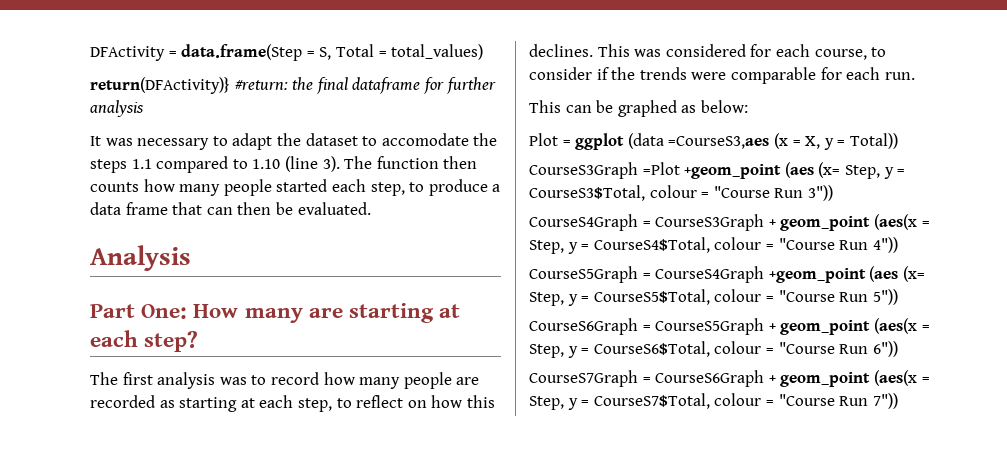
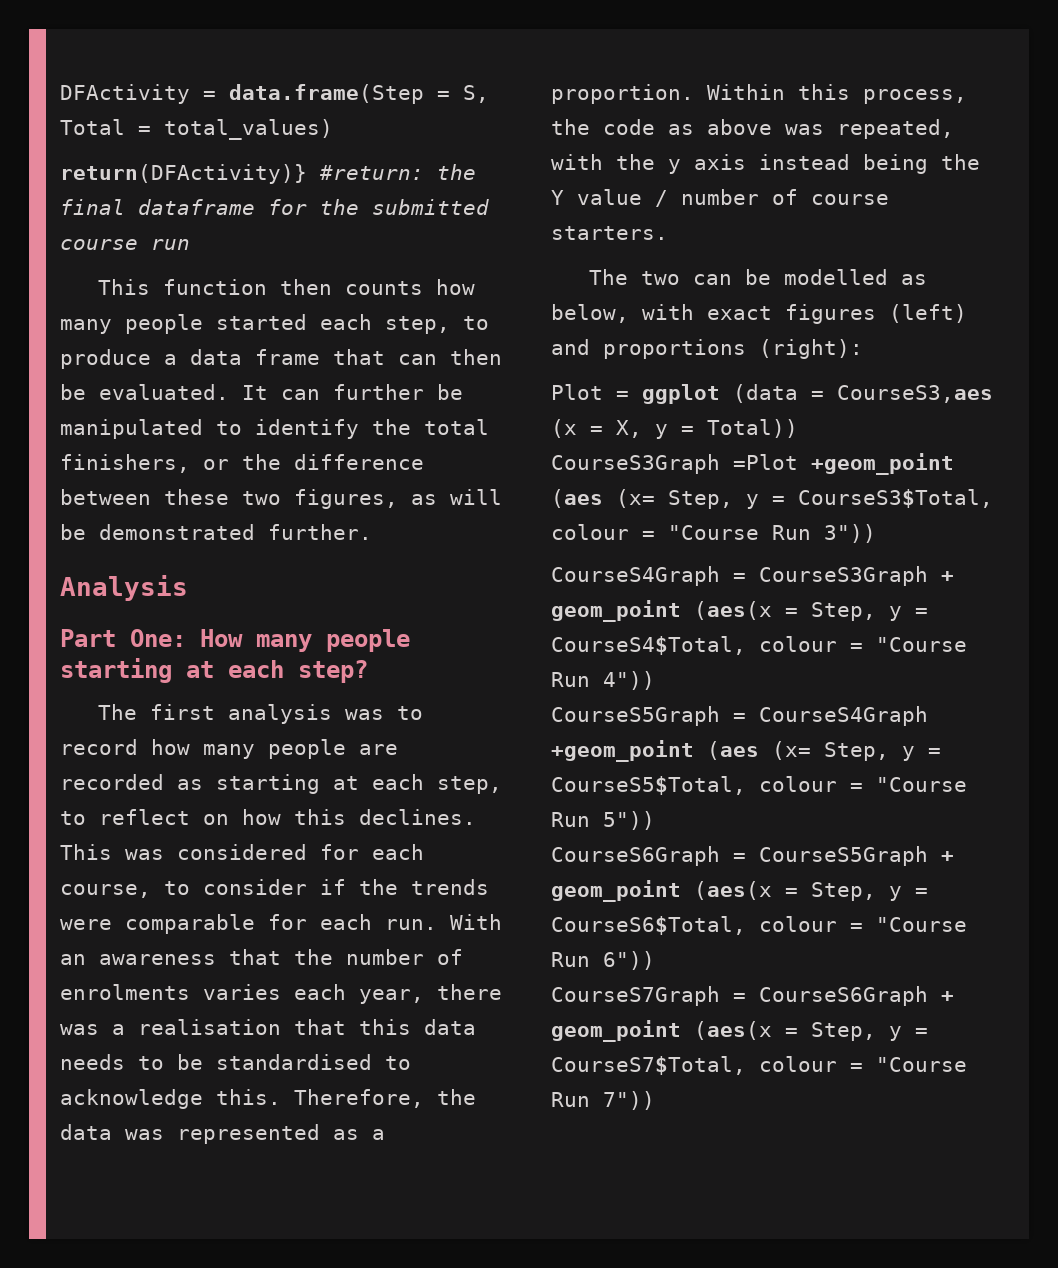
[446,77,496,94] [90,100,144,117] [90,133,498,150] [90,156,373,173] further analysis // It was necessary to adapt the dataset to accomodate the steps 1.1 compared to 1.10 (line 3). The -> [320,199,489,215] [60,239,190,250] [98,279,151,295] the submitted course run // This
(371, 208) none -> [242,384,463,400] [60,419,489,439] [60,454,424,473] [60,489,502,509] [60,524,372,540] It can further be manipulated to identify the total finishers, or the difference between these two figures, as will be demonstrated further.
[308,308,343,318] are -> [326,629,410,652] people
[529,100,748,117] // This can be graphed as below: -> [450,914,502,930] [60,949,463,965] [60,984,502,1004] [60,1019,476,1035] [60,1054,411,1070] [60,1089,476,1109] [60,1124,385,1144] [551,84,967,104] [551,119,954,139] [551,154,980,174] [551,189,889,207] [551,226,668,240] [589,269,928,285] [551,304,967,324] [551,339,863,359] With an awareness that the number of enrolments varies each year, there was a realisation that this data needs to be standardised to acknowledge this. Therefore, the data was represented as a proportion. Within this process, the code as above was repeated, with the y axis instead being the Y value / number of course starters. // The two can be modelled as below, with exact figures (left) and proportions (right):
[668,136,770,149] =CourseS3,aes -> [811,385,993,403] = CourseS3,aes

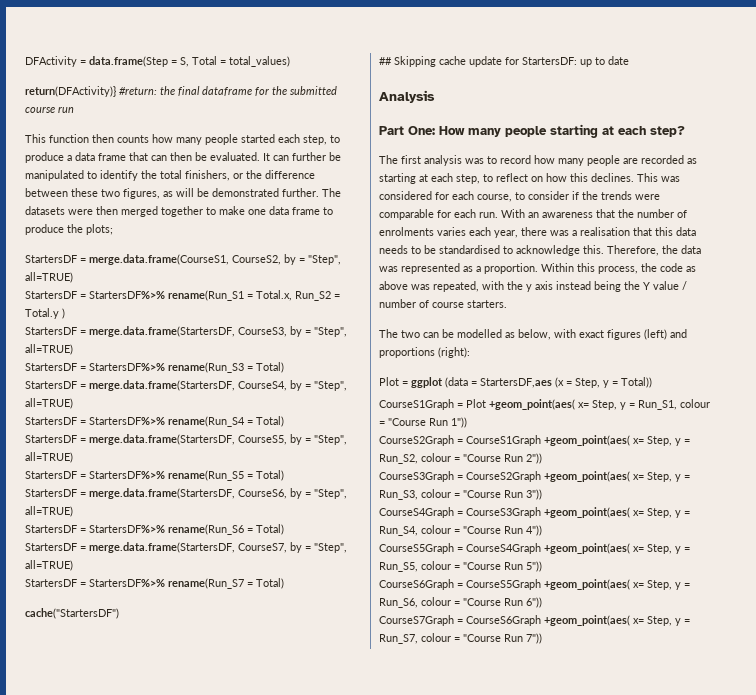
(372, 532) none -> [322,188,341,197] [25,206,333,217] [25,224,113,235] [25,254,341,265] [25,272,73,283] [25,290,340,301] [25,308,65,319] [25,326,347,337] [25,344,73,355] [25,362,284,373] [25,380,347,391] [25,398,73,409] [25,416,284,427] [25,434,347,445] [25,452,73,463] [25,470,284,481] [25,488,347,499] [25,506,73,517] [25,524,284,535] [25,542,347,553] [25,560,73,571] [25,578,284,589] [25,608,119,619] [379,56,629,67] The datasets were then merged together to make one data frame to produce the plots; // StartersDF = merge.data.frame(CourseS1, CourseS2, by = "Step", all=TRUE) // StartersDF = StartersDF%>% rename(Run_S1 = Total.x, Run_S2 = Total.y ) // StartersDF = merge.data.frame(StartersDF, CourseS3, by = "Step", all=TRUE) // StartersDF = StartersDF%>% rename(Run_S3 = Total) // StartersDF = merge.data.frame(StartersDF, CourseS4, by = "Step", all=TRUE) // StartersDF = StartersDF%>% rename(Run_S4 = Total) // StartersDF = merge.data.frame(StartersDF, CourseS5, by = "Step", all=TRUE) // StartersDF = StartersDF%>% rename(Run_S5 = Total) // StartersDF = merge.data.frame(StartersDF, CourseS6, by = "Step", all=TRUE) // StartersDF = StartersDF%>% rename(Run_S6 = Total) // StartersDF = merge.data.frame(StartersDF, CourseS7, by = "Step", all=TRUE) // StartersDF = StartersDF%>% rename(Run_S7 = Total) // cache("StartersDF") // ## Skipping cache update for StartersDF: up to date
[837,385,993,403] CourseS3,aes -> [480,378,552,388] StartersDF,aes
[616,420,642,438] X, -> [575,378,600,388] Step,
[551,453,954,475] [551,489,993,509] CourseS3Graph =Plot +geom_point (aes (x= Step, y = CourseS3$Total, -> [379,399,710,410] [379,417,467,428] [379,435,690,446] [379,453,542,464] [379,471,690,482] [379,490,418,500] CourseS1Graph = Plot +geom_point(aes( x= Step, y = Run_S1, colour = "Course Run 1")) // CourseS2Graph = CourseS1Graph +geom_point(aes( x= Step, y = Run_S2, colour = "Course Run 2")) // CourseS3Graph = CourseS2Graph +geom_point(aes( x= Step, y = Run_S3,
[941,571,954,582] [551,600,928,622] [551,636,746,655] + geom_point (aes(x = Step, y = CourseS4$Total, -> [544,507,690,518] [379,526,418,536] +geom_point(aes( x= Step, y = Run_S4,
[551,740,941,762] [551,776,746,795] +geom_point (aes (x= Step, y = CourseS5$Total, -> [544,543,690,554] [379,562,418,572] +geom_point(aes( x= Step, y = Run_S5,
[941,851,954,862] [551,880,928,902] [551,916,746,935] + geom_point (aes(x = Step, y = CourseS6$Total, -> [544,579,690,590] [379,598,418,608] +geom_point(aes( x= Step, y = Run_S6,
[941,991,954,1002] [551,1020,928,1042] [551,1056,746,1075] + geom_point (aes(x = Step, y = CourseS7$Total, -> [544,615,690,626] [379,634,418,644] +geom_point(aes( x= Step, y = Run_S7,

